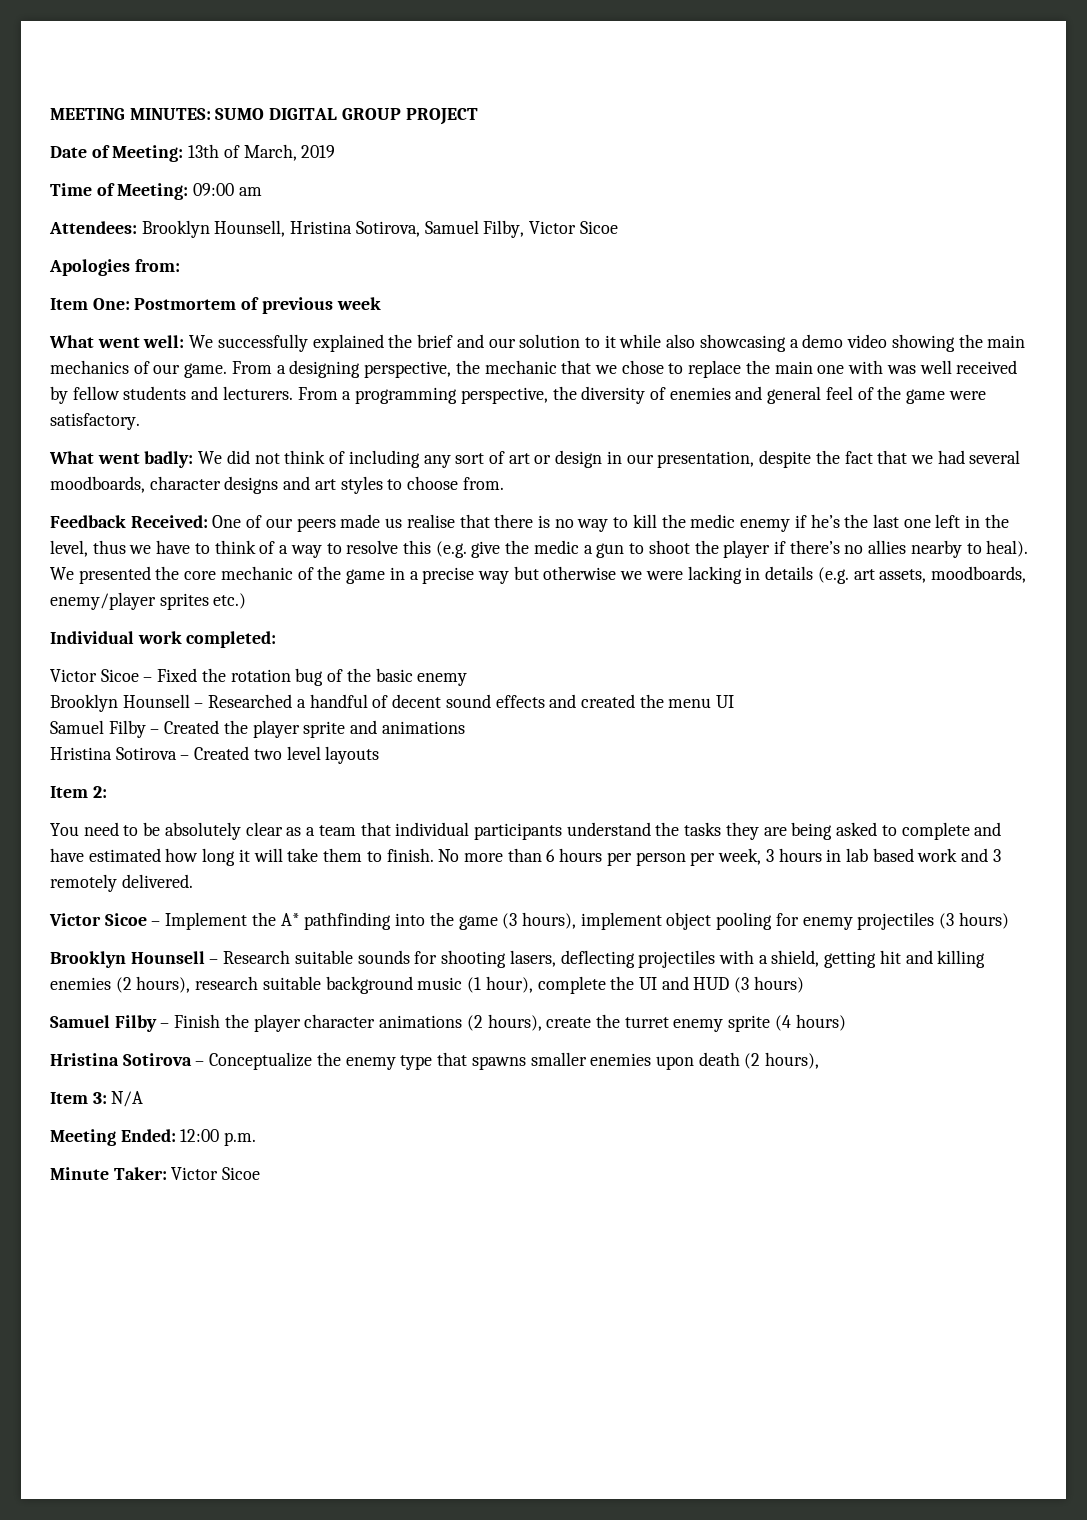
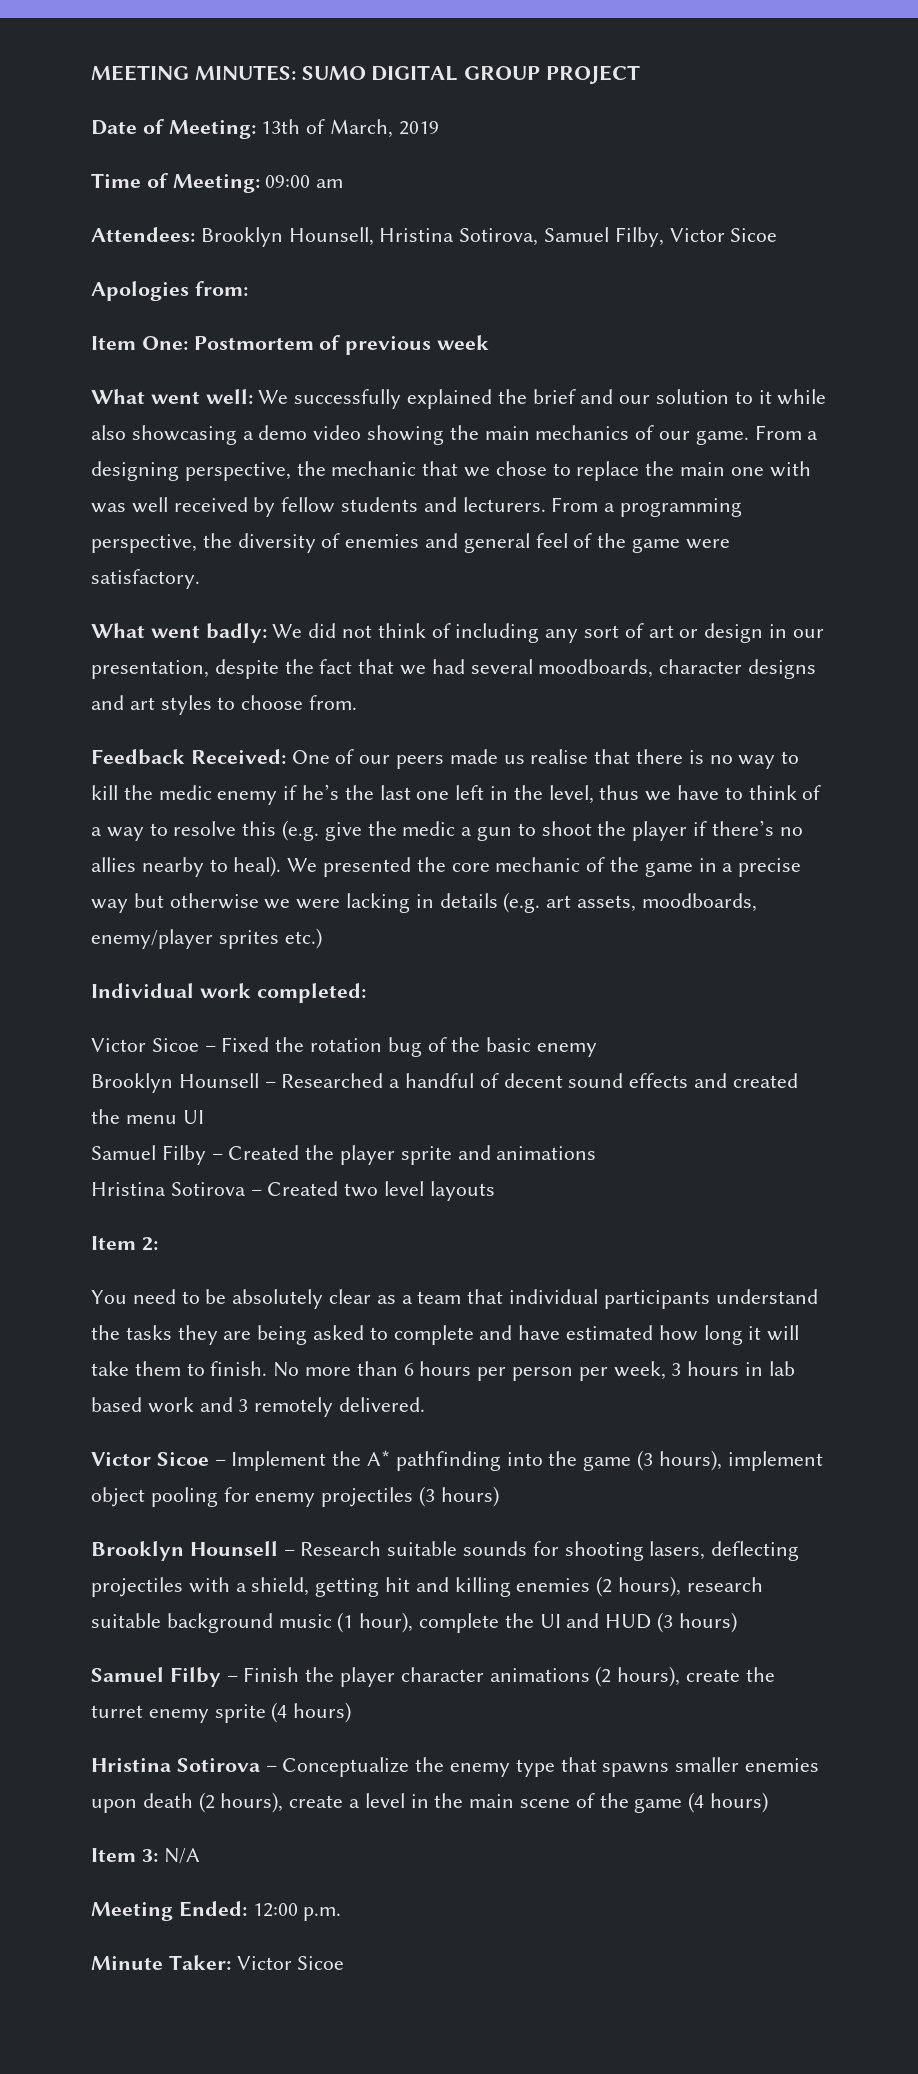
(820, 1060) none -> [289,1792,769,1813] create a level in the main scene of the game (4 hours)

